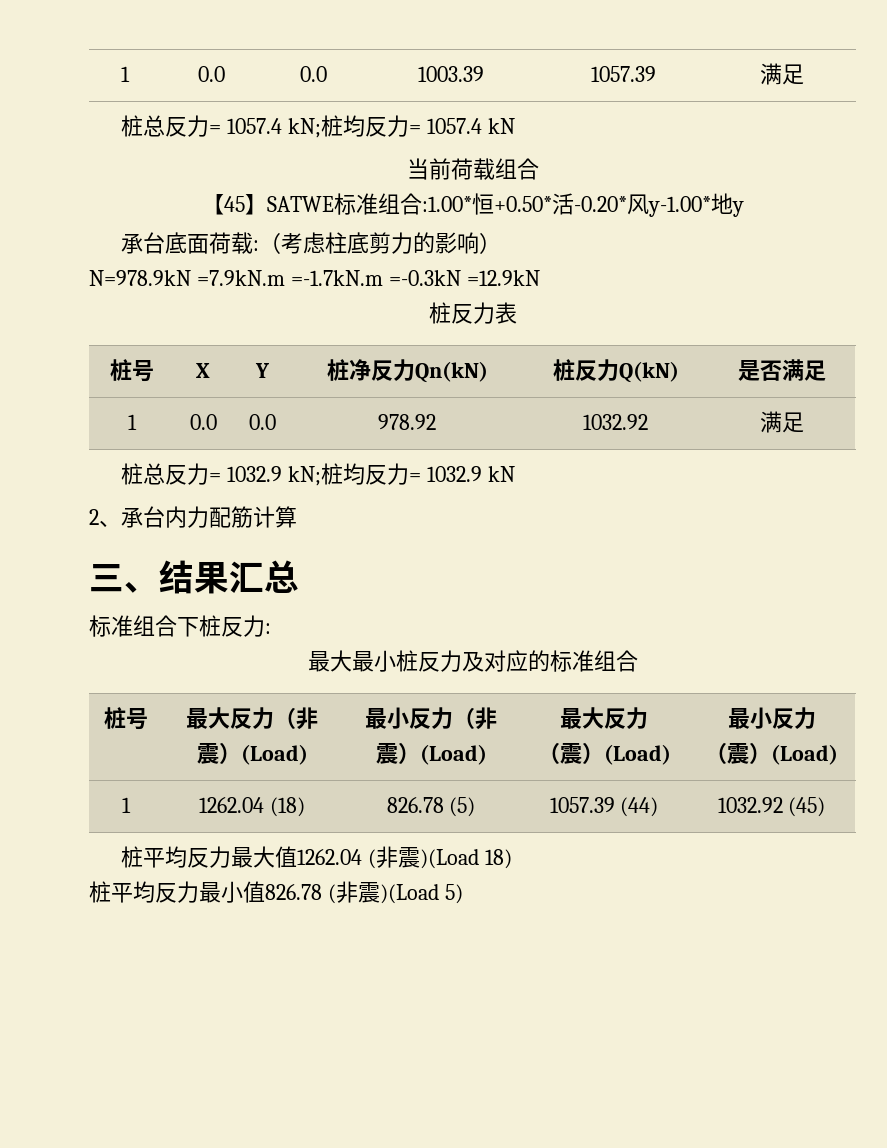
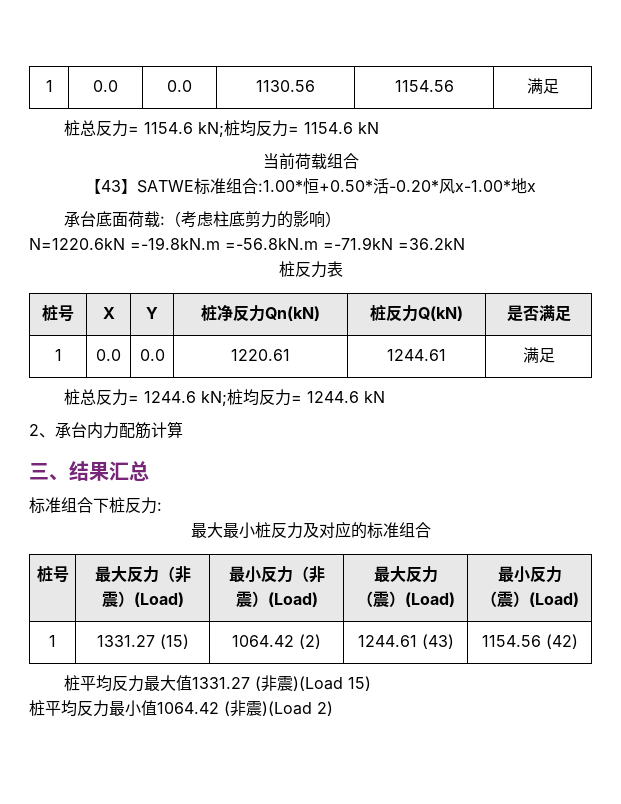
[121,66,130,82] [198,66,225,82] [300,66,327,82] [418,66,484,82] [590,66,656,82] [760,63,804,85] [120,115,482,138] 1 | 0.0 | 0.0 | 1003.39 | 1057.39 | 满足 // 桩总反力= 1057.4 kN;桩均反力= 1057.4 -> [45,80,53,92] [93,80,118,92] [166,80,192,92] [255,80,315,92] [394,80,454,92] [526,78,559,94] [64,120,354,137] 1 | 0.0 | 0.0 | 1130.56 | 1154.56 | 满足 // 桩总反力= 1154.6 kN;桩均反力= 1154.6
[223,196,245,212] 45 -> [101,180,121,192] 43
[647,193,744,217] y-1.00*地y -> [455,178,536,194] x-1.00*地x
[89,270,540,286] N=978.9kN =7.9kN.m =-1.7kN.m =-0.3kN =12.9kN -> [29,237,465,250] N=1220.6kN =-19.8kN.m =-56.8kN.m =-71.9kN =36.2kN
[378,414,436,430] [583,414,648,430] [760,411,804,433] [120,463,482,486] 978.92 | 1032.92 | 满足 // 桩总反力= 1032.9 kN;桩均反力= 1032.9 -> [230,349,290,361] [387,349,446,361] [522,347,555,363] [64,389,360,406] 1220.61 | 1244.61 | 满足 // 桩总反力= 1244.6 kN;桩均反力= 1244.6
[199,797,305,817] [386,797,476,817] [549,797,659,817] [717,797,826,817] 1262.04 (18) | 826.78 (5) | 1057.39 (44) | 1032.92 (45) -> [96,634,189,649] [231,634,321,649] [357,634,454,649] [481,634,578,649] 1331.27 (15) | 1064.42 (2) | 1244.61 (43) | 1154.56 (42)
[296,846,512,869] 1262.04 (非震)(Load 18) -> [192,675,372,692] 1331.27 (非震)(Load 15)
[265,881,463,904] 826.78 (非震)(Load 5) -> [157,700,333,717] 1064.42 (非震)(Load 2)

